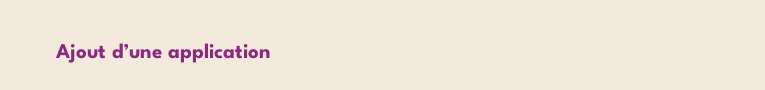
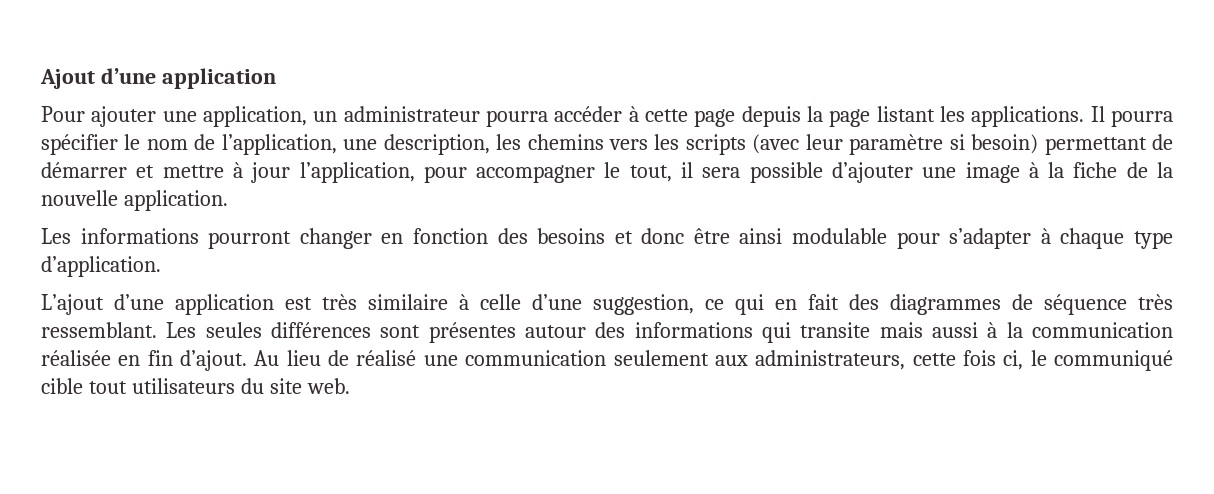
(271, 53) none -> [41,106,1173,127] [41,134,1173,155] [41,162,1173,183] [41,190,228,211] [41,228,1173,249] [41,256,161,277] [41,294,1173,315] [41,322,1174,343] [41,350,1174,371] [41,378,350,394] // Pour ajouter une application, un administrateur pourra accéder à cette page depuis la page listant les applications. Il pourra spécifier le nom de l’application, une description, les chemins vers les scripts (avec leur paramètre si besoin) permettant de démarrer et mettre à jour l’application, pour accompagner le tout, il sera possible d’ajouter une image à la fiche de la nouvelle application. // Les informations pourront changer en fonction des besoins et donc être ainsi modulable pour s’adapter à chaque type d’application. // L’ajout d’une application est très similaire à celle d’une suggestion, ce qui en fait des diagrammes de séquence très ressemblant. Les seules différences sont présentes autour des informations qui transite mais aussi à la communication réalisée en fin d’ajout. Au lieu de réalisé une communication seulement aux administrateurs, cette fois ci, le communiqué cible tout utilisateurs du site web.

